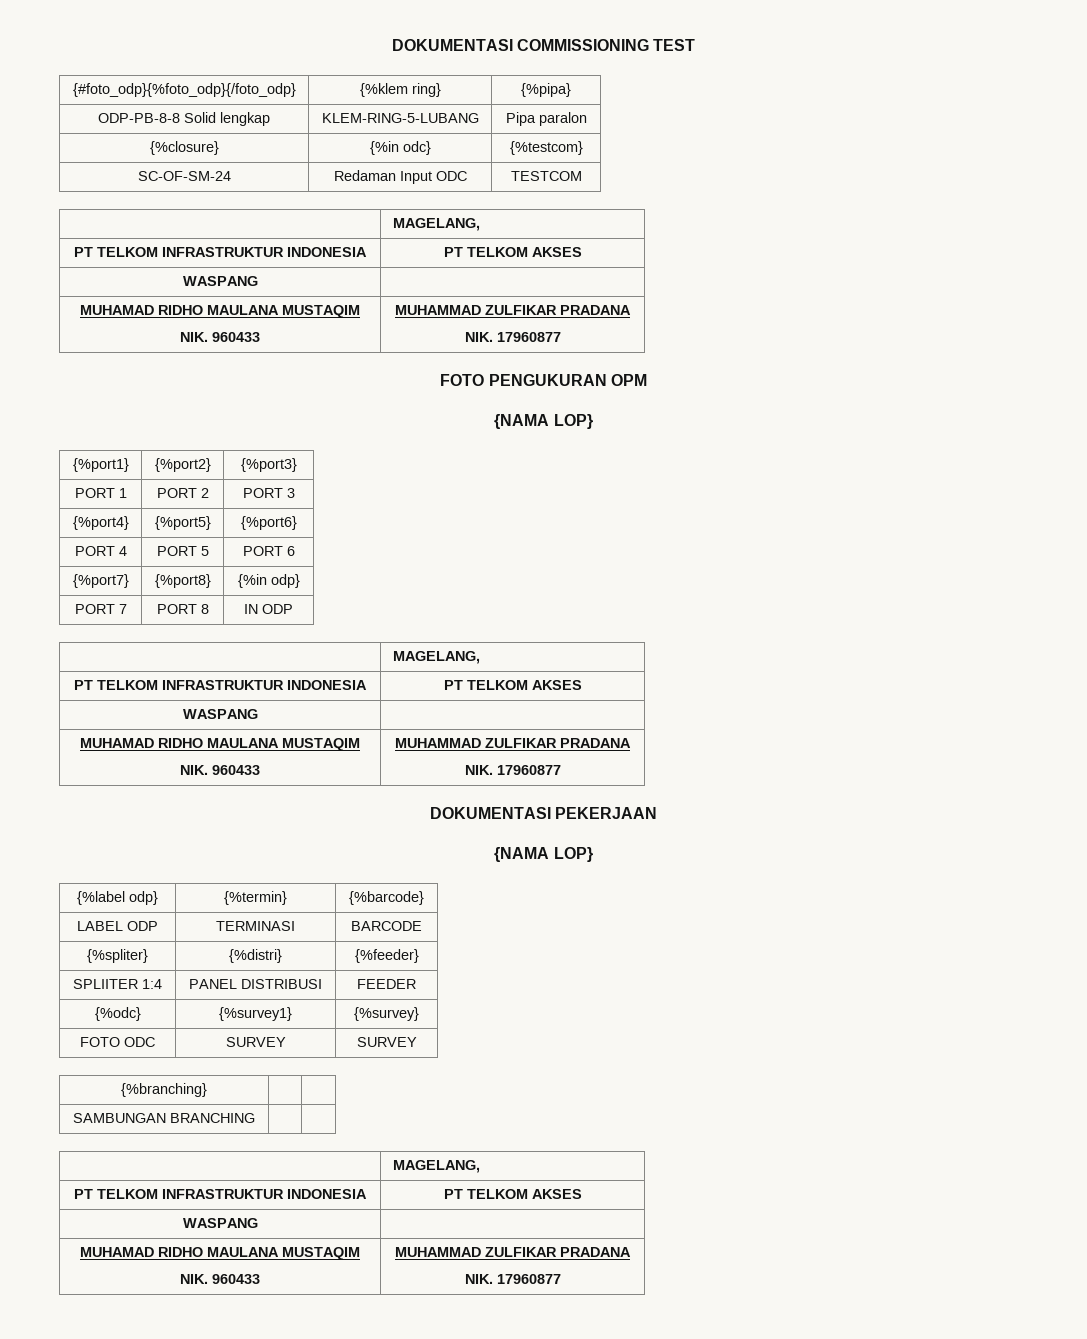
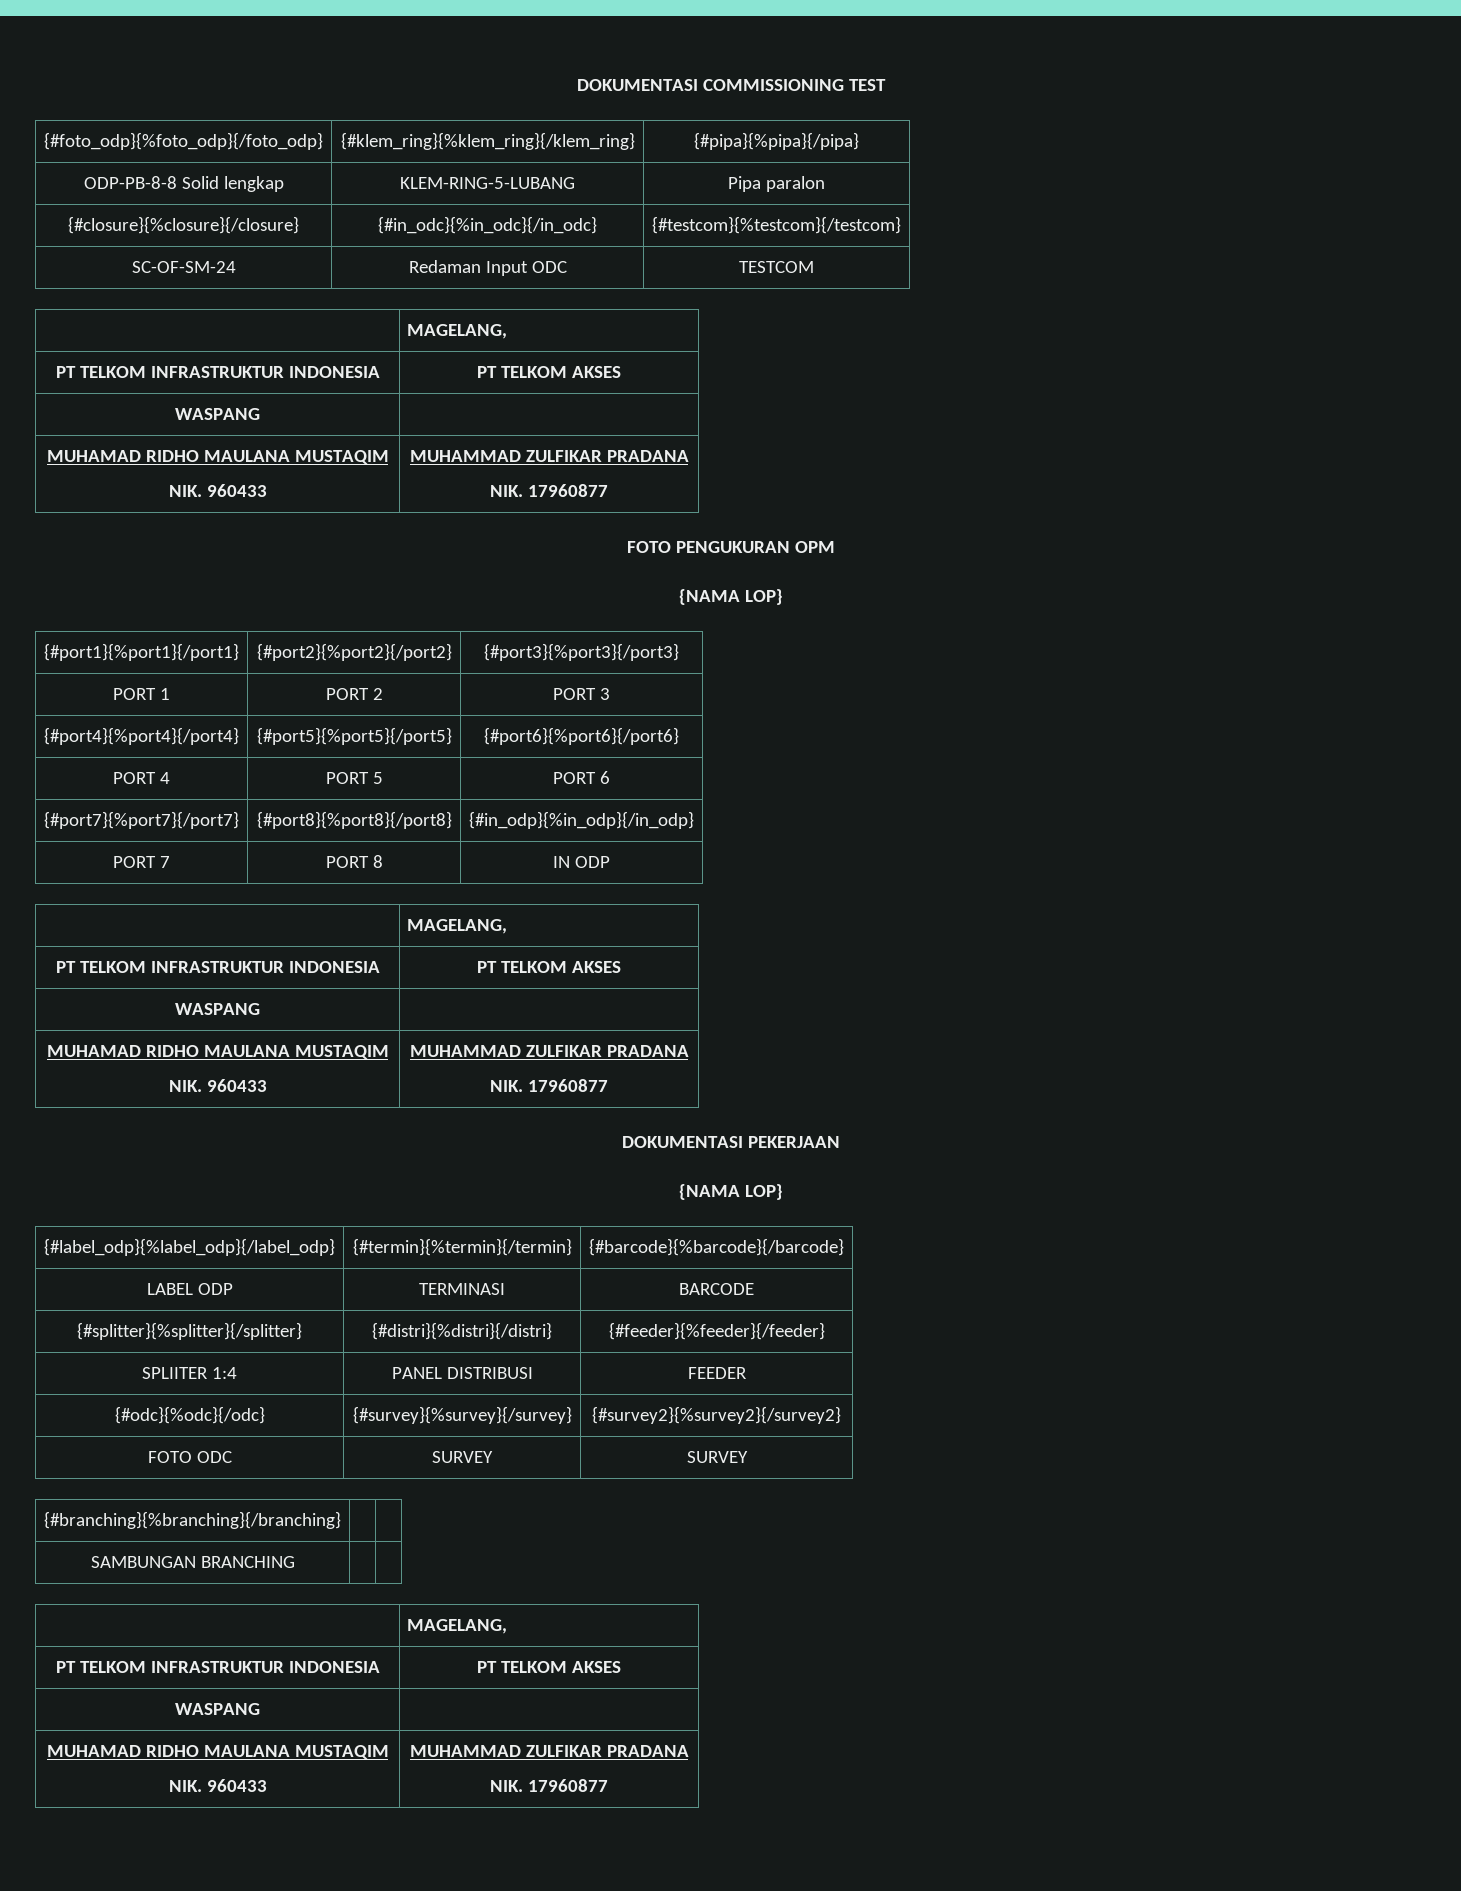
[359,83,441,97] [521,83,571,97] {%klem ring} | {%pipa} -> [340,132,635,150] [694,132,859,150] {#klem_ring}{%klem_ring}{/klem_ring} | {#pipa}{%pipa}{/pipa}
[149,141,219,155] [369,141,431,155] [509,141,583,155] {%closure} | {%in odc} | {%testcom} -> [68,216,299,234] [378,216,597,234] [652,216,901,234] {#closure}{%closure}{/closure} | {#in_odc}{%in_odc}{/in_odc} | {#testcom}{%testcom}{/testcom}
[72,458,129,472] [154,458,211,472] [240,458,297,472] {%port1} | {%port2} | {%port3} -> [44,643,239,661] [256,643,452,661] [484,643,679,661] {#port1}{%port1}{/port1} | {#port2}{%port2}{/port2} | {#port3}{%port3}{/port3}
[72,516,129,530] [154,516,211,530] [240,516,297,530] {%port4} | {%port5} | {%port6} -> [44,727,239,745] [256,727,452,745] [484,727,679,745] {#port4}{%port4}{/port4} | {#port5}{%port5}{/port5} | {#port6}{%port6}{/port6}
[72,574,129,588] [154,574,211,588] [237,574,300,588] {%port7} | {%port8} | {%in odp} -> [44,811,239,829] [256,811,452,829] [469,811,694,829] {#port7}{%port7}{/port7} | {#port8}{%port8}{/port8} | {#in_odp}{%in_odp}{/in_odp}
[77,891,158,905] [224,891,287,905] [349,891,424,905] {%label odp} | {%termin} | {%barcode} -> [44,1238,335,1256] [352,1238,572,1256] [589,1238,844,1256] {#label_odp}{%label_odp}{/label_odp} | {#termin}{%termin}{/termin} | {#barcode}{%barcode}{/barcode}
[87,949,148,963] [229,949,282,963] [354,949,419,963] {%spliter} | {%distri} | {%feeder} -> [77,1322,302,1340] [372,1322,552,1340] [608,1322,825,1340] {#splitter}{%splitter}{/splitter} | {#distri}{%distri}{/distri} | {#feeder}{%feeder}{/feeder}
[94,1007,141,1021] [219,1007,292,1021] [354,1007,419,1021] {%odc} | {%survey1} | {%survey} -> [114,1406,265,1424] [352,1406,572,1424] [592,1406,841,1424] {#odc}{%odc}{/odc} | {#survey}{%survey}{/survey} | {#survey2}{%survey2}{/survey2}
[121,1083,207,1097] {%branching} -> [44,1511,341,1529] {#branching}{%branching}{/branching}

